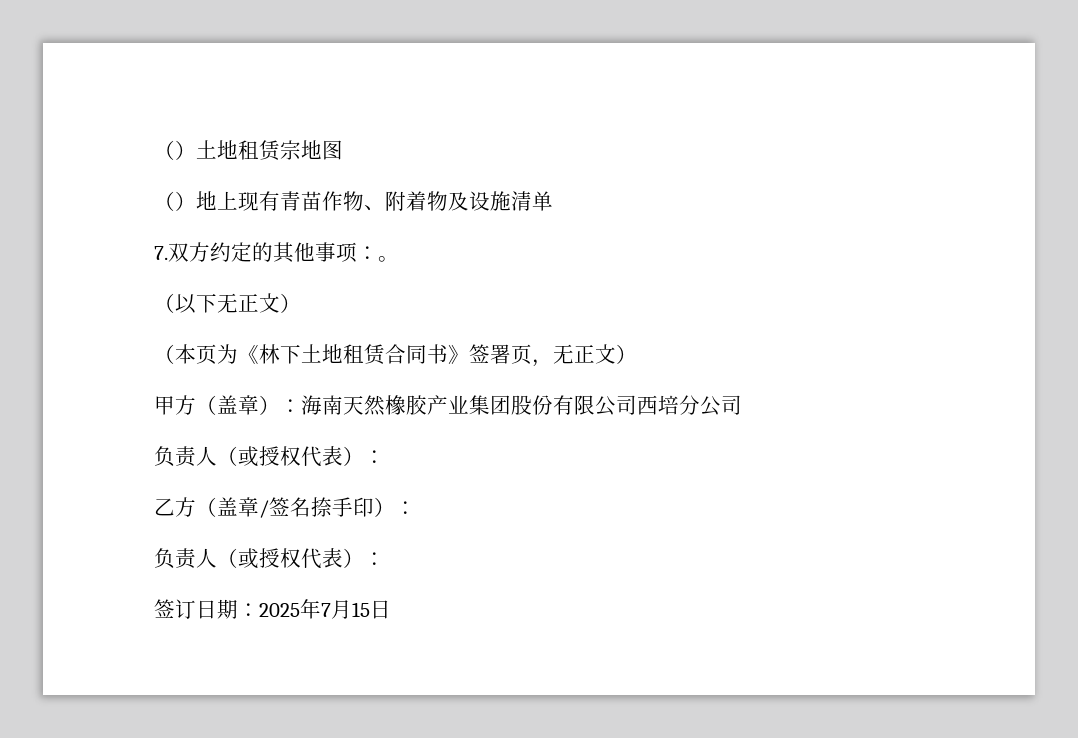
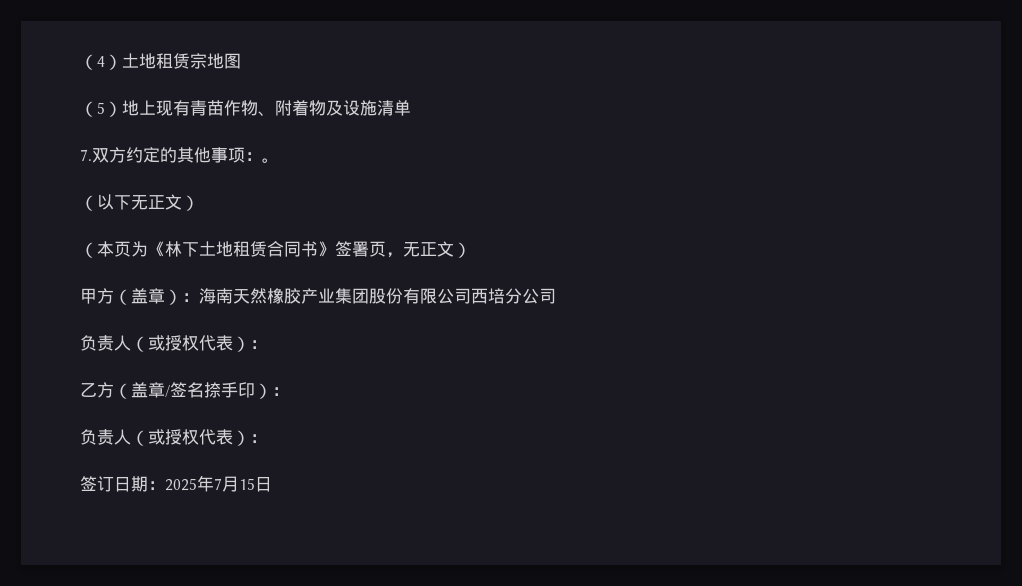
[154,140,175,160] （ -> [80,54,105,70] （4
(175, 201) none -> [97,102,105,114] 5

